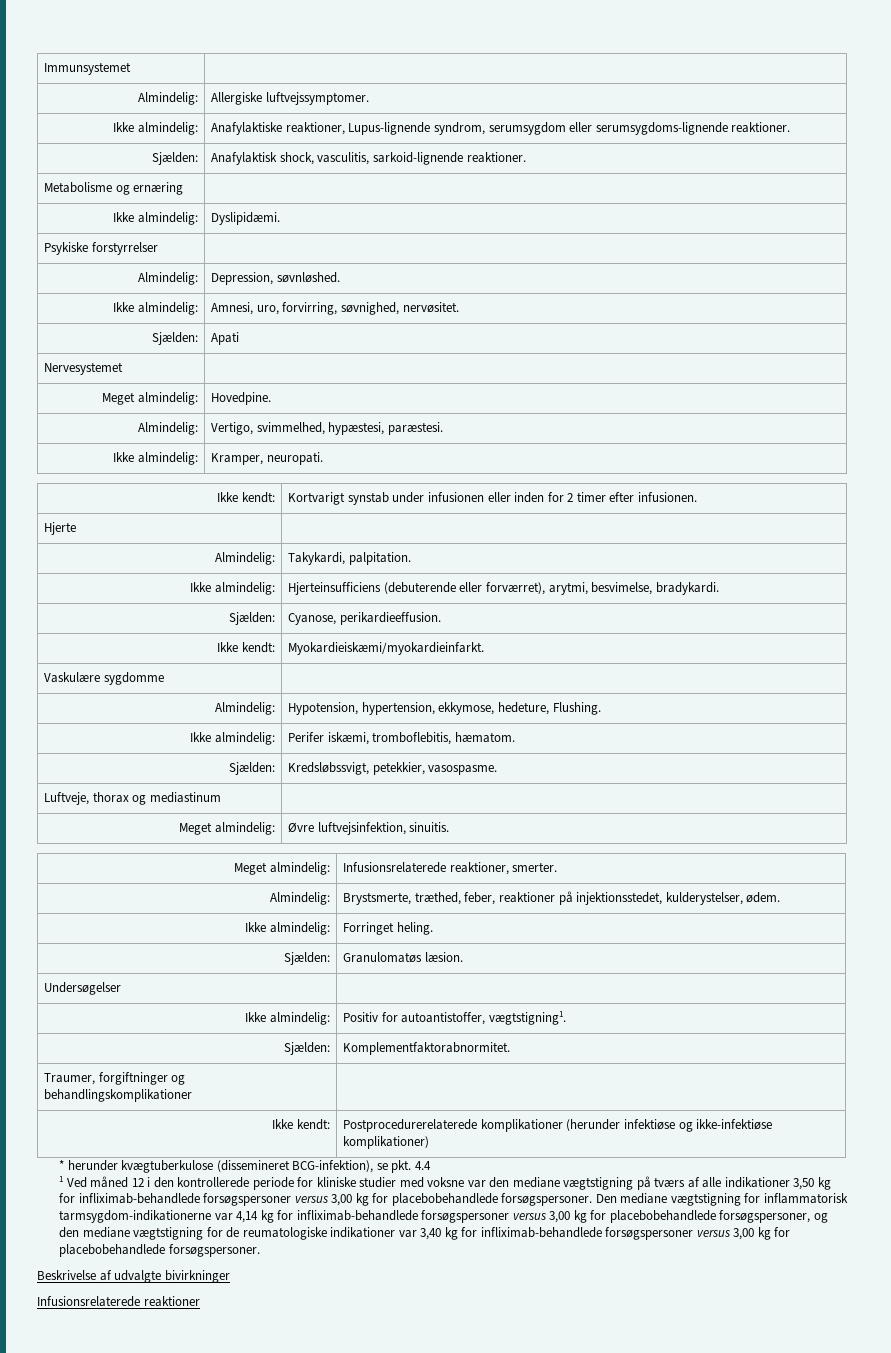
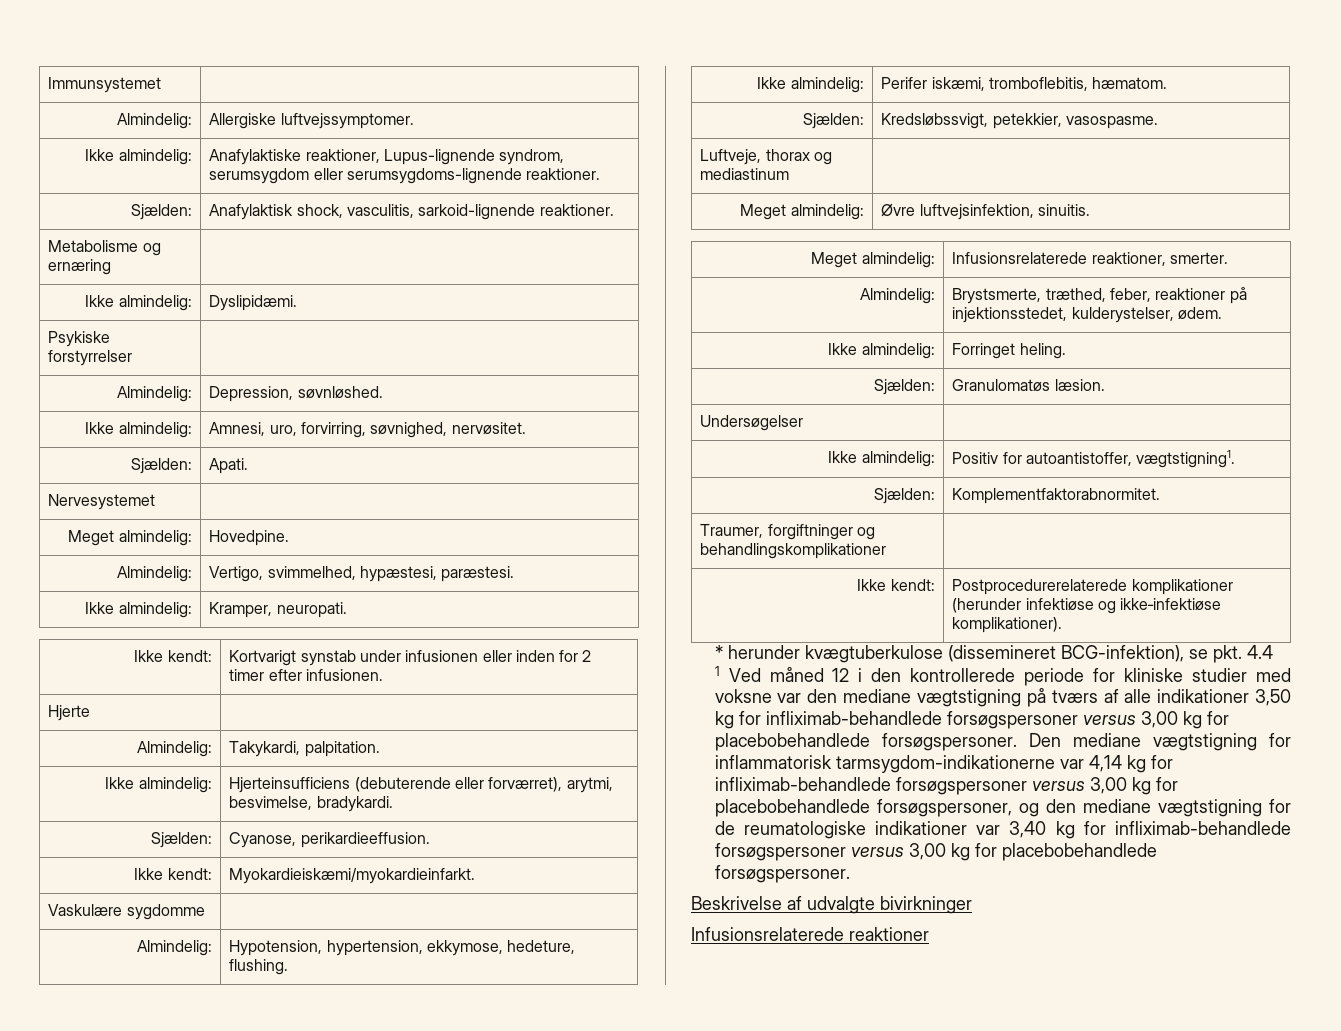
[211,332,240,345] Apati -> [209,458,249,474] Apati.
[552,702,601,715] Flushing. -> [229,959,289,975] flushing.
[343,1136,430,1149] komplikationer) -> [952,617,1063,633] komplikationer).

